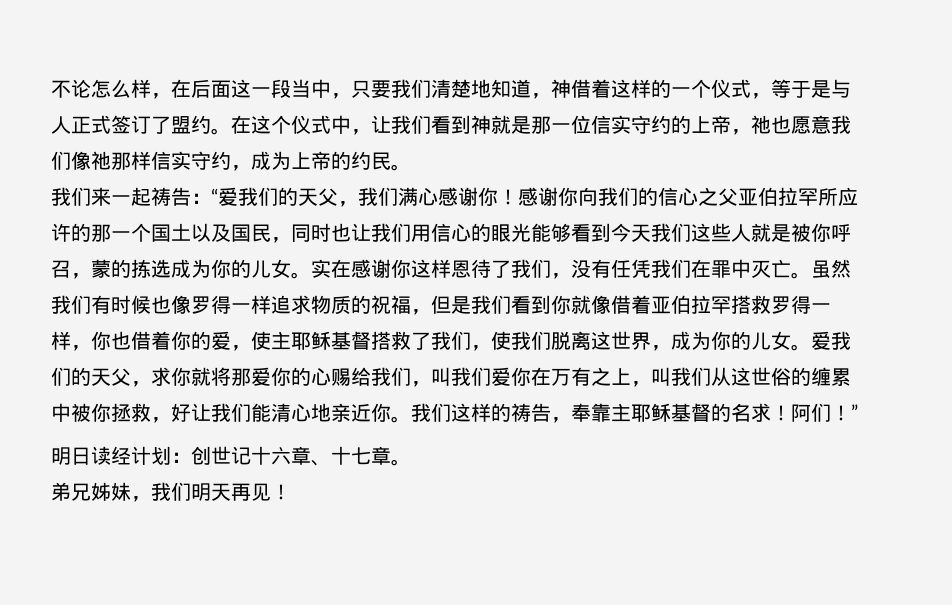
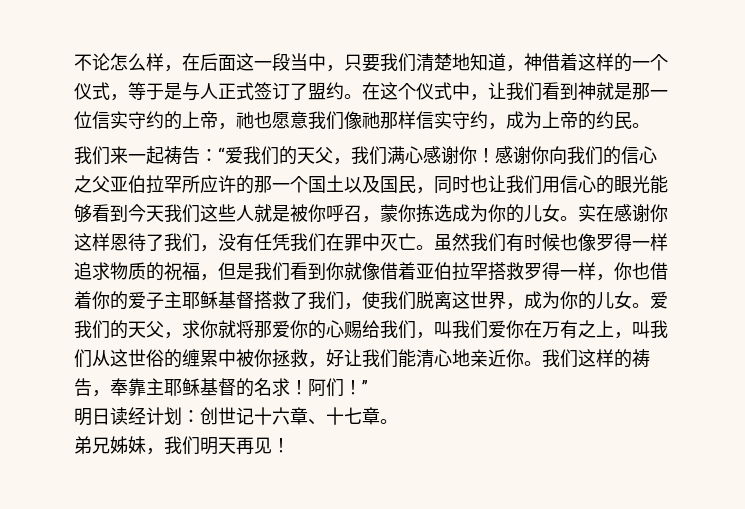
[111,259,131,278] 的 -> [398,204,416,222] 你
[231,331,271,351] ，使 -> [146,292,164,310] 子

